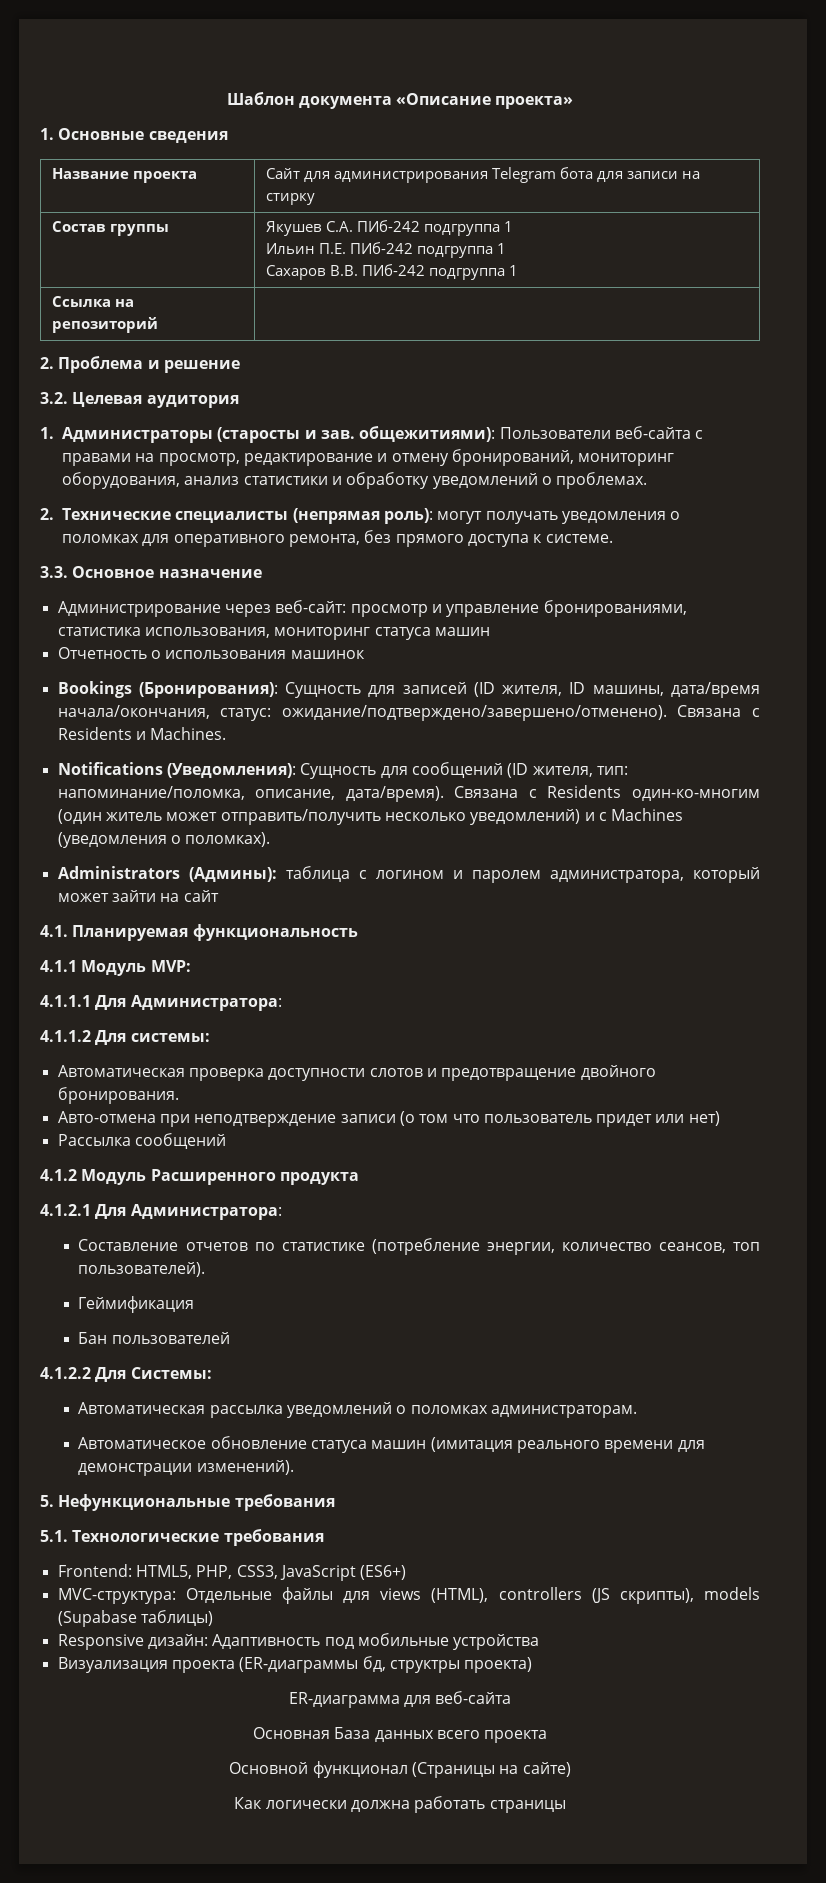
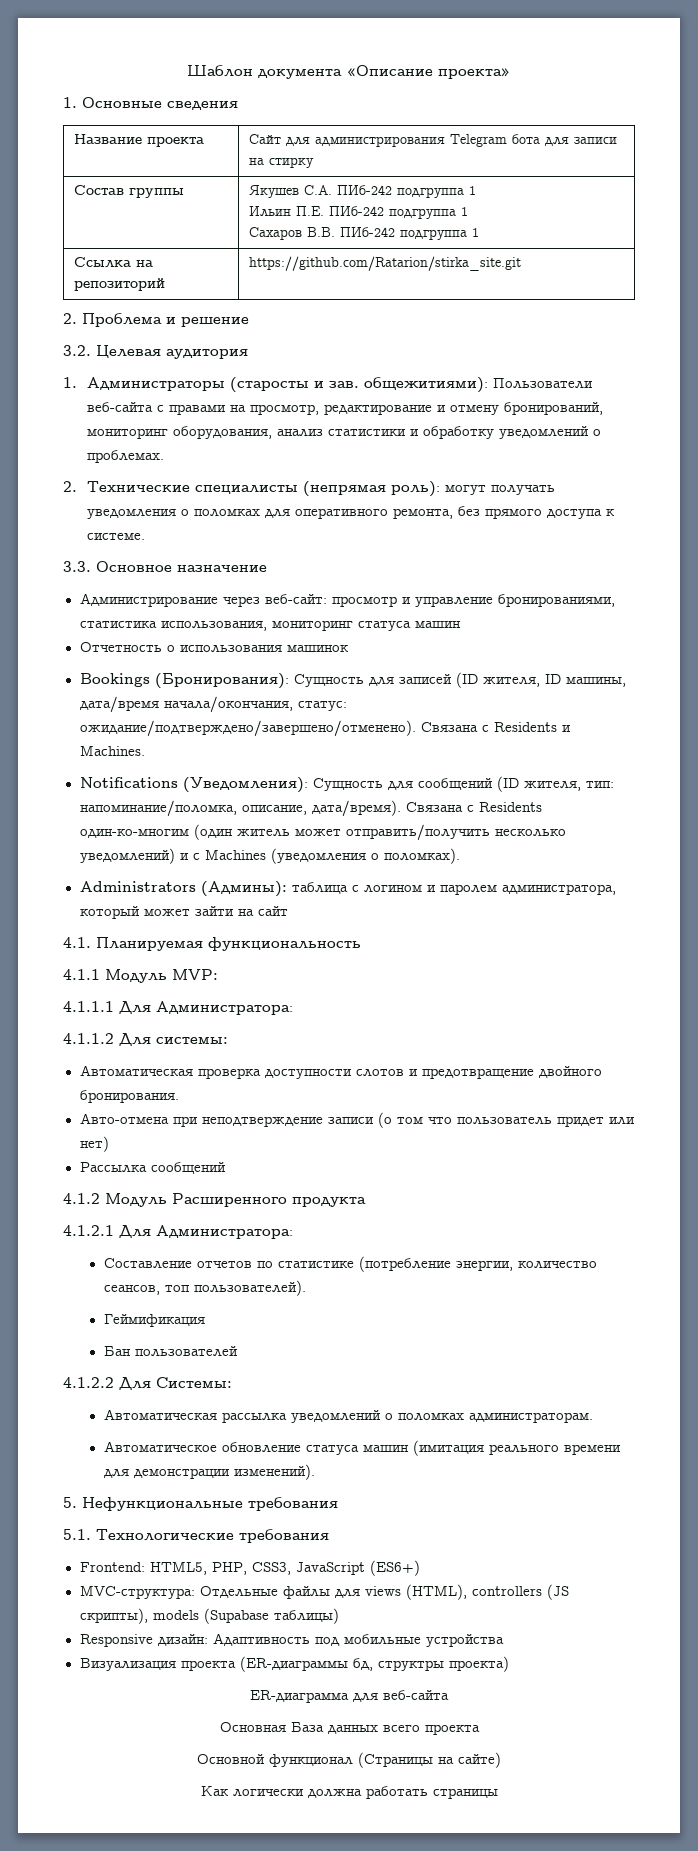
(158, 325) none -> [248,256,521,271] https://github.com/Ratarion/stirka_site.git

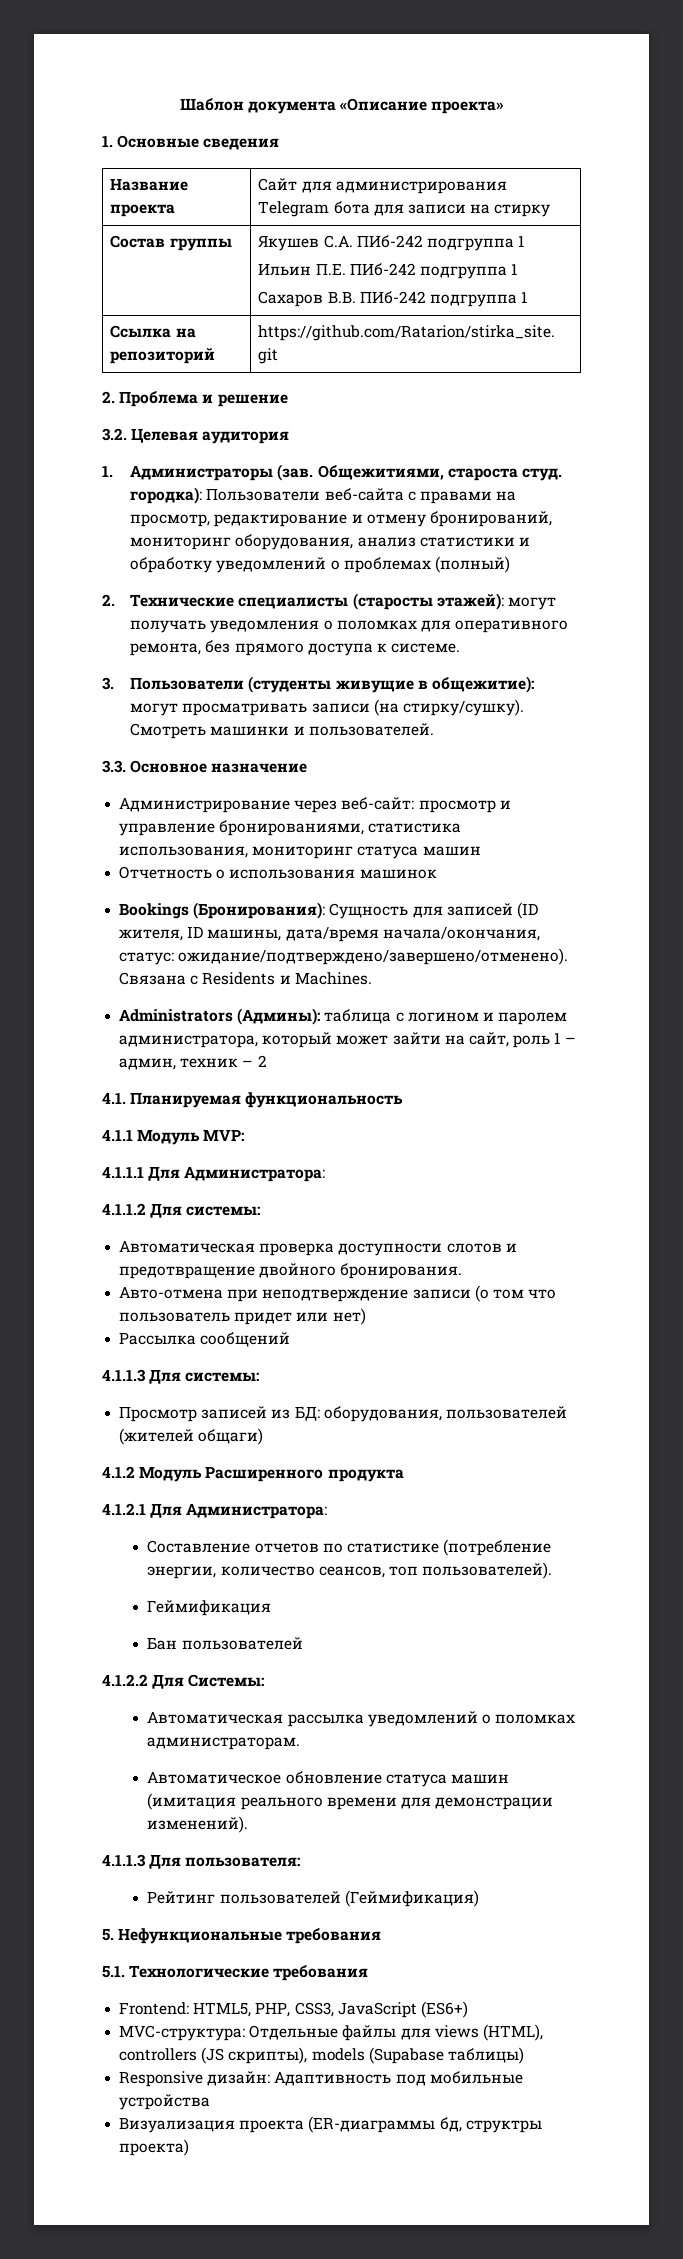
[230,377,489,393] (старосты и зав. общежитиями): -> [277,464,563,481] [130,487,203,504] (зав. Общежитиями, староста студ. городка):
[87,450,165,463] проблемах. -> [343,556,511,573] проблемах (полный)
[303,481,441,497] (непрямая роль): -> [352,593,504,610] (старосты этажей):
(146, 536) none -> [102,676,535,693] [130,699,525,716] [130,723,434,739] // 3. Пользователи (студенты живущие в общежитие): могут просматривать записи (на стирку/сушку). Смотреть машинки и пользователей.
[79,776,614,793] [79,800,542,817] [79,824,566,841] [79,848,460,864] // Notifications (Уведомления): Сущность для сообщений (ID жителя, тип: напоминание/поломка, описание, дата/время). Связана с Residents один-ко-многим (один житель может отправить/получить несколько уведомлений) и с Machines (уведомления о поломках). -> (372, 978) none
[257,906,288,916] сайт -> [468,1032,576,1048] [119,1055,267,1070] сайт, роль 1 – админ, техник – 2
(226, 1168) none -> [102,1369,260,1384] [119,1406,567,1422] [119,1428,264,1445] // 4.1.1.3 Для системы: // Просмотр записей из БД: оборудования, пользователей (жителей общаги)
(315, 1472) none -> [102,1854,301,1869] [147,1890,479,1907] // 4.1.1.3 Для пользователя: // Рейтинг пользователей (Геймификация)
[250,1690,449,1703] [219,1722,480,1735] [197,1752,501,1768] [200,1786,498,1799] // ER-диаграмма для веб-сайта // Основная База данных всего проекта // Основной функционал (Страницы на сайте) // Как логически должна работать страницы -> (190, 2147) none

